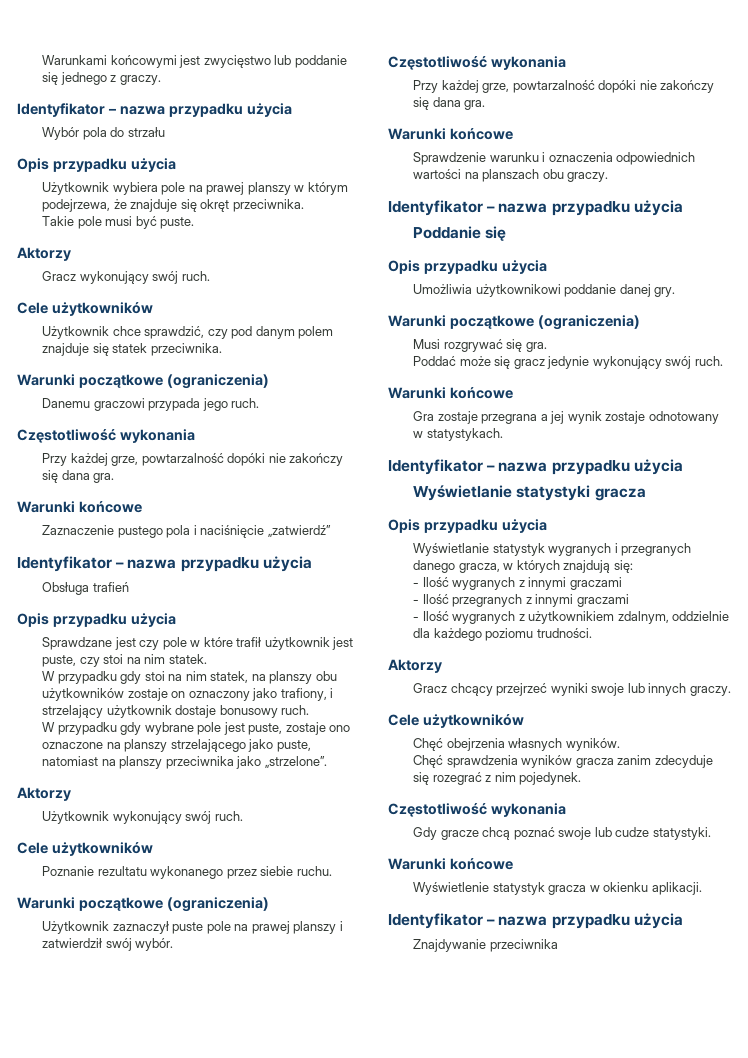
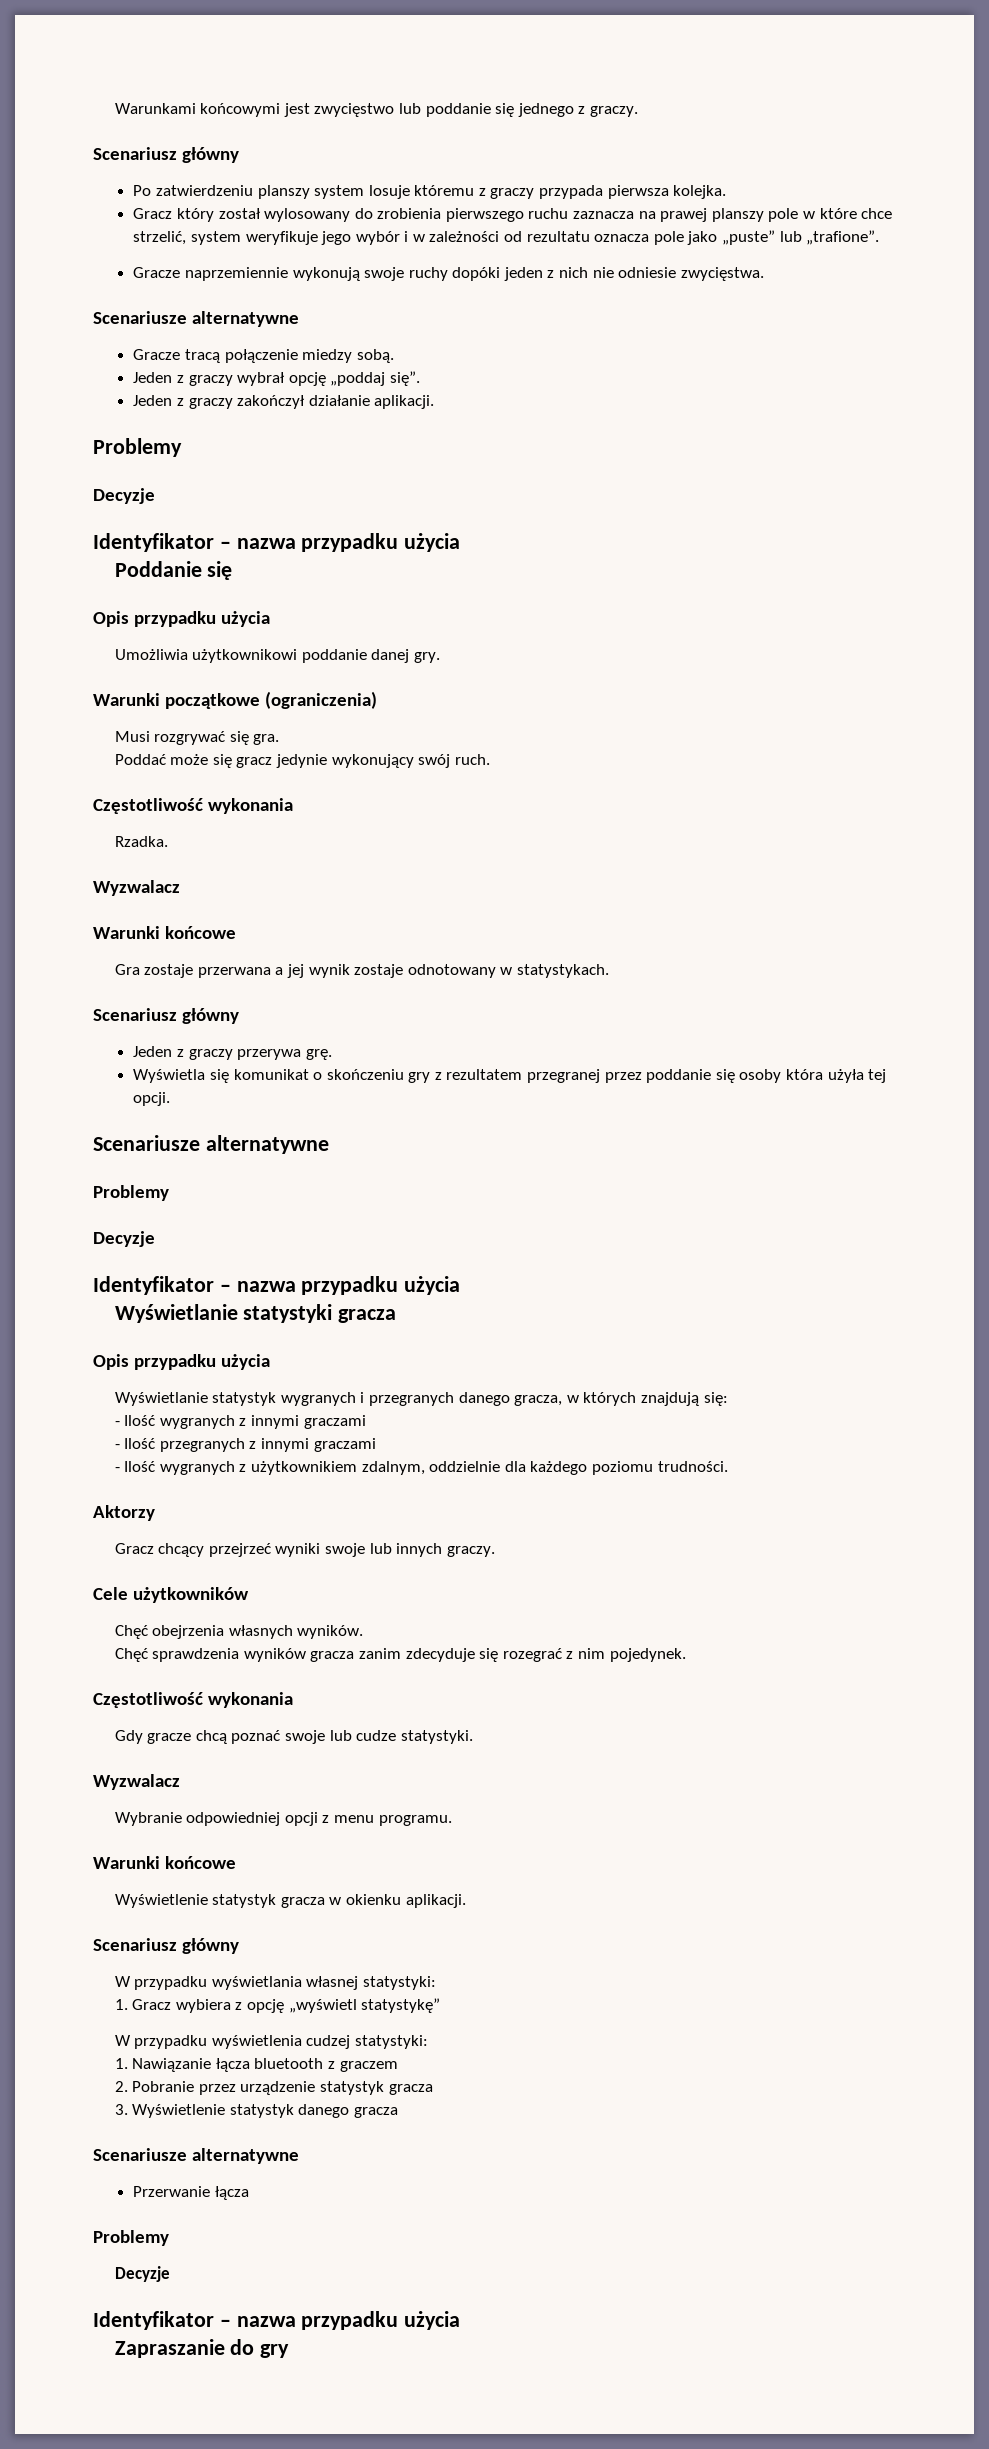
[17,103,292,117] [42,127,165,140] [17,158,176,172] [42,182,348,195] [42,199,304,212] [42,216,195,229] [17,247,71,261] [42,271,210,284] [17,302,153,316] [42,326,334,339] [42,343,222,356] [17,374,269,389] [42,398,260,411] [17,429,195,443] [42,453,344,466] [42,470,115,483] [17,501,142,513] [42,525,331,538] [17,556,312,572] [42,582,129,595] [17,613,176,627] [42,637,354,650] [42,654,207,667] [42,671,337,684] [42,688,334,701] [42,705,310,718] [42,722,351,735] [42,739,311,752] [42,756,327,769] [17,787,71,801] [42,811,243,824] [17,842,153,856] [42,866,332,879] [17,897,269,912] [42,921,343,934] [42,938,174,951] [388,56,566,70] [413,80,715,93] [413,97,486,110] [388,128,513,140] [413,152,696,165] [413,169,609,182] Identyfikator – nazwa przypadku użycia // Wybór pola do strzału // Opis przypadku użycia // Użytkownik wybiera pole na prawej planszy w którym podejrzewa, że znajduje się okręt przeciwnika. // Takie pole musi być puste. // Aktorzy // Gracz wykonujący swój ruch. // Cele użytkowników // Użytkownik chce sprawdzić, czy pod danym polem znajduje się statek przeciwnika. // Warunki początkowe (ograniczenia) // Danemu graczowi przypada jego ruch. // Częstotliwość wykonania // Przy każdej grze, powtarzalność dopóki nie zakończy się dana gra. // Warunki końcowe // Zaznaczenie pustego pola i naciśnięcie „zatwierdź” // Identyfikator – nazwa przypadku użycia // Obsługa trafień // Opis przypadku użycia // Sprawdzane jest czy pole w które trafił użytkownik jest puste, czy stoi na nim statek. // W przypadku gdy stoi na nim statek, na planszy obu użytkowników zostaje on oznaczony jako trafiony, i strzelający użytkownik dostaje bonusowy ruch. // W przypadku gdy wybrane pole jest puste, zostaje ono oznaczone na planszy strzelającego jako puste, natomiast na planszy przeciwnika jako „strzelone”. // Aktorzy // Użytkownik wykonujący swój ruch. // Cele użytkowników // Poznanie rezultatu wykonanego przez siebie ruchu. // Warunki początkowe (ograniczenia) // Użytkownik zaznaczył puste pole na prawej planszy i zatwierdził swój wybór. // Częstotliwość wykonania // Przy każdej grze, powtarzalność dopóki nie zakończy się dana gra. // Warunki końcowe // Sprawdzenie warunku i oznaczenia odpowiednich wartości na planszach obu graczy. -> [93,147,240,163] [133,185,727,199] [133,208,893,222] [133,230,880,245] [133,267,764,281] [93,311,300,327] [133,349,394,363] [133,371,420,386] [133,395,435,409] [93,438,182,457] [93,488,155,504] Scenariusz główny // Po zatwierdzeniu planszy system losuje któremu z graczy przypada pierwsza kolejka. // Gracz który został wylosowany do zrobienia pierwszego ruchu zaznacza na prawej planszy pole w które chce strzelić, system weryfikuje jego wybór i w zależności od rezultatu oznacza pole jako „puste” lub „trafione”. // Gracze naprzemiennie wykonują swoje ruchy dopóki jeden z nich nie odniesie zwycięstwa. // Scenariusze alternatywne // Gracze tracą połączenie miedzy sobą. // Jeden z graczy wybrał opcję „poddaj się”. // Jeden z graczy zakończył działanie aplikacji. // Problemy // Decyzje
(723, 361) none -> [93,798,294,814] [114,836,168,847] [93,880,180,896] // Częstotliwość wykonania // Rzadka. // Wyzwalacz
[481,414,538,424] przegrana -> [197,967,271,978] przerwana
(503, 434) none -> [93,1008,240,1024] [133,1046,332,1060] [133,1069,887,1083] [133,1092,171,1106] [93,1135,329,1154] [93,1185,169,1201] [93,1231,155,1247] // Scenariusz główny // Jeden z graczy przerywa grę. // Wyświetla się komunikat o skończeniu gry z rezultatem przegranej przez poddanie się osoby która użyła tej opcji. // Scenariusze alternatywne // Problemy // Decyzje
(711, 833) none -> [93,1774,180,1790] [114,1812,452,1826] // Wyzwalacz // Wybranie odpowiedniej opcji z menu programu.
[388,913,683,929] [413,939,558,952] // Identyfikator – nazwa przypadku użycia // Znajdywanie przeciwnika -> [93,1938,240,1954] [114,1976,436,1990] [114,1998,441,2013] [114,2035,428,2049] [114,2058,398,2072] [114,2081,433,2095] [114,2104,398,2118] [93,2148,300,2164] [133,2186,249,2200] [93,2230,169,2246] [114,2266,170,2282] [93,2311,461,2330] [114,2339,290,2358] // Scenariusz główny // W przypadku wyświetlania własnej statystyki: // 1. Gracz wybiera z opcję „wyświetl statystykę” // W przypadku wyświetlenia cudzej statystyki: // 1. Nawiązanie łącza bluetooth z graczem // 2. Pobranie przez urządzenie statystyk gracza // 3. Wyświetlenie statystyk danego gracza // Scenariusze alternatywne // Przerwanie łącza // Problemy // Decyzje // Identyfikator – nazwa przypadku użycia // Zapraszanie do gry

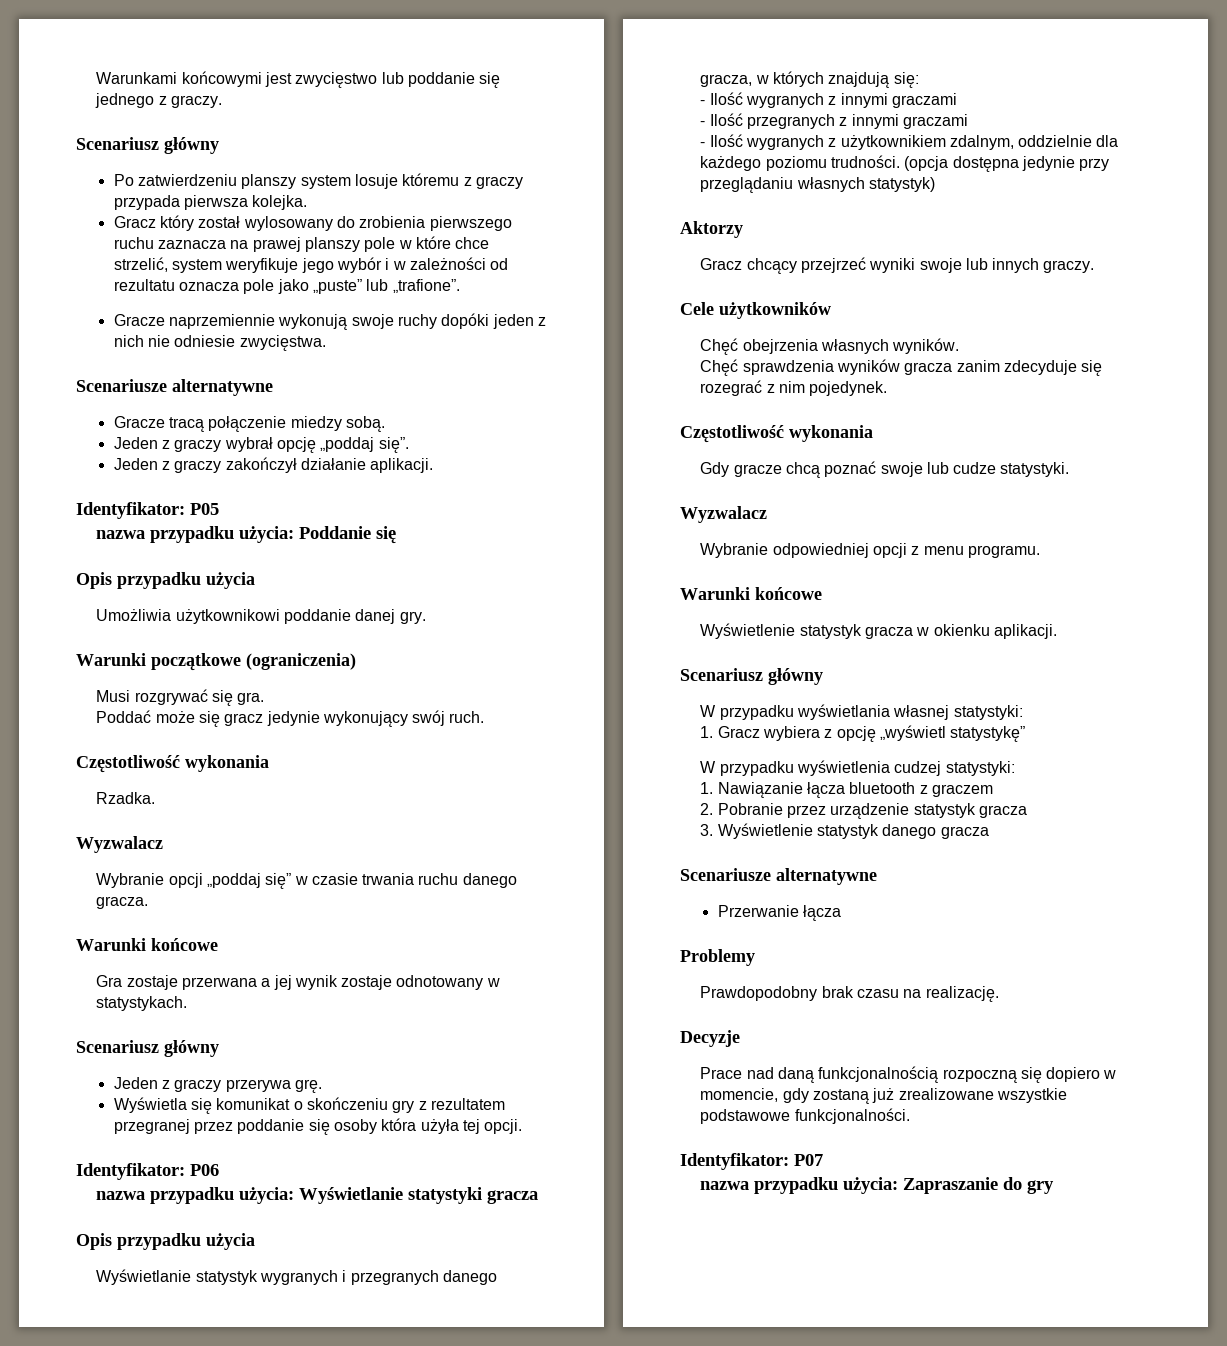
[93,438,182,457] [93,488,155,504] [93,533,461,552] Problemy // Decyzje // Identyfikator – nazwa przypadku użycia // -> [76,502,219,519] [96,526,295,543] Identyfikator: P05 // nazwa przypadku użycia:
(180, 888) none -> [96,873,517,889] [96,896,149,909] // Wybranie opcji „poddaj się” w czasie trwania ruchu danego gracza.
[93,1135,329,1154] [93,1185,169,1201] [93,1231,155,1247] [93,1276,461,1295] Scenariusze alternatywne // Problemy // Decyzje // Identyfikator – nazwa przypadku użycia // -> [76,1163,219,1180] [96,1187,295,1204] Identyfikator: P06 // nazwa przypadku użycia:
(728, 1466) none -> [904,156,1110,172] [700,177,935,193] (opcja dostępna jedynie przy przeglądaniu własnych statystyk)
[114,2266,170,2282] [93,2311,461,2330] Decyzje // Identyfikator – nazwa przypadku użycia // -> [700,986,999,1002] [680,1030,740,1047] [700,1066,1117,1083] [700,1088,1067,1104] [700,1108,910,1124] [680,1153,823,1170] [700,1177,899,1194] Prawdopodobny brak czasu na realizację. // Decyzje // Prace nad daną funkcjonalnością rozpoczną się dopiero w momencie, gdy zostaną już zrealizowane wszystkie podstawowe funkcjonalności. // Identyfikator: P07 // nazwa przypadku użycia:

